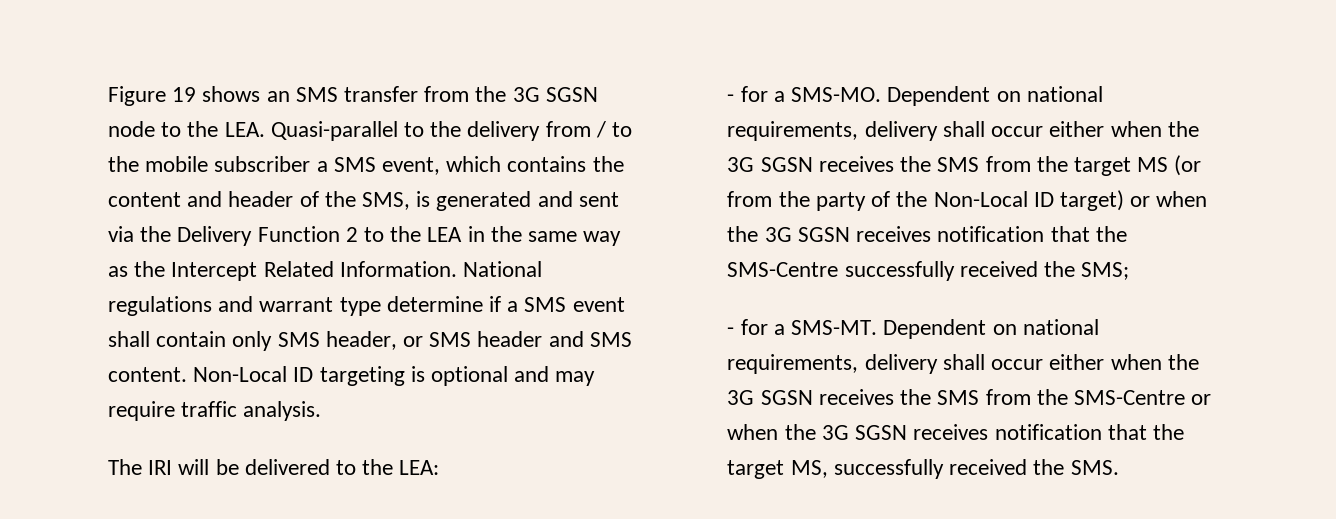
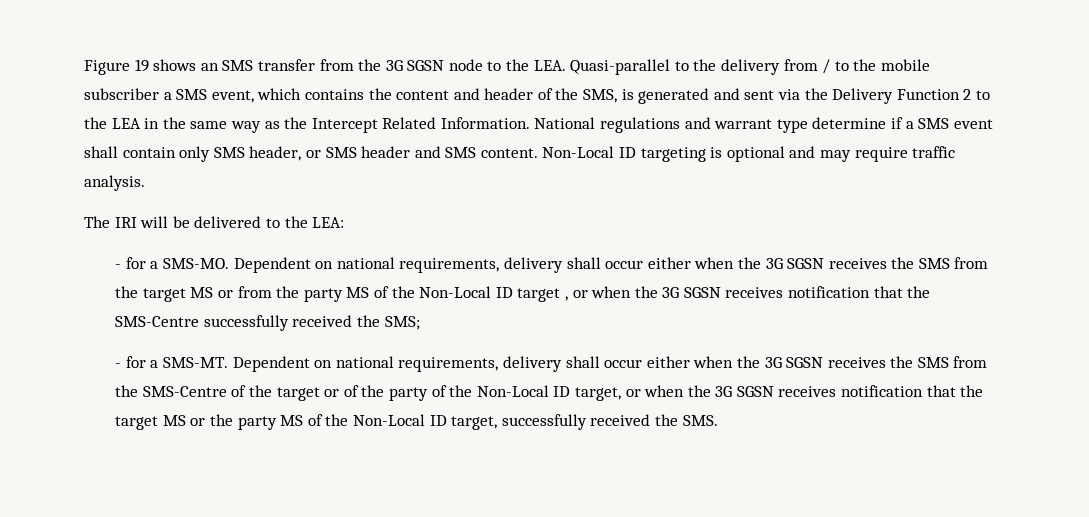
[1174,155,1202,176] (or -> [218,290,234,298] or
[871,190,1124,211] of the Non-Local ID target) -> [346,286,568,302] MS of the Non-Local ID target ,
(1185, 397) none -> [231,385,621,401] of the target or of the party of the Non-Local ID target,
[790,460,828,478] MS, -> [162,414,498,430] MS or the party MS of the Non-Local ID target,

